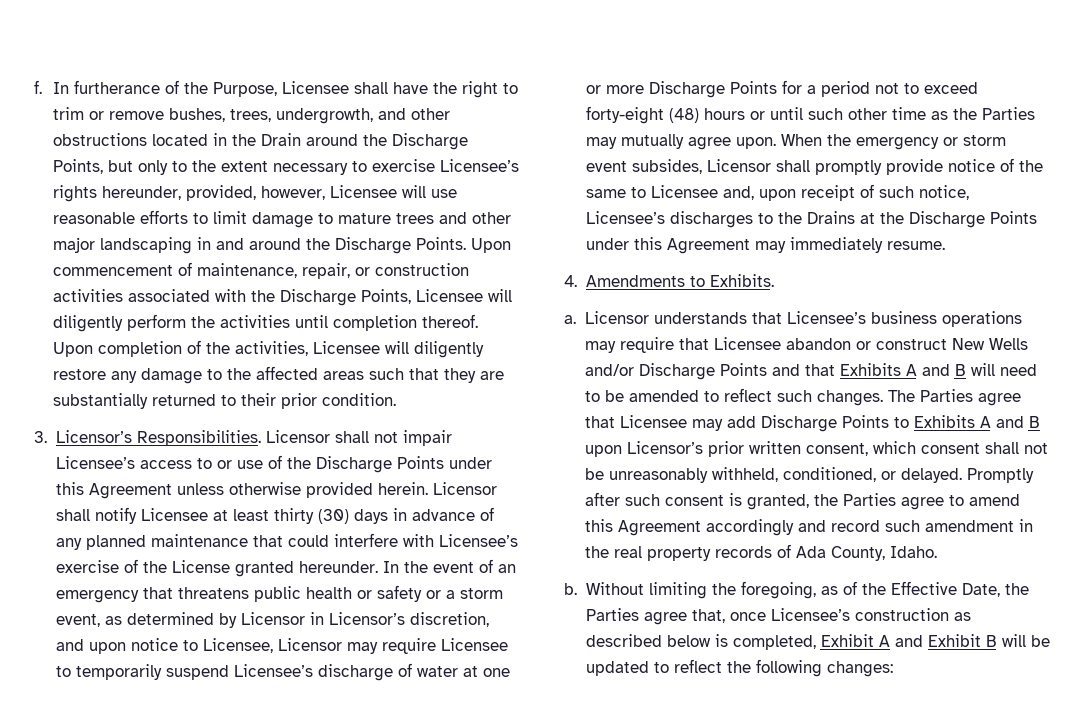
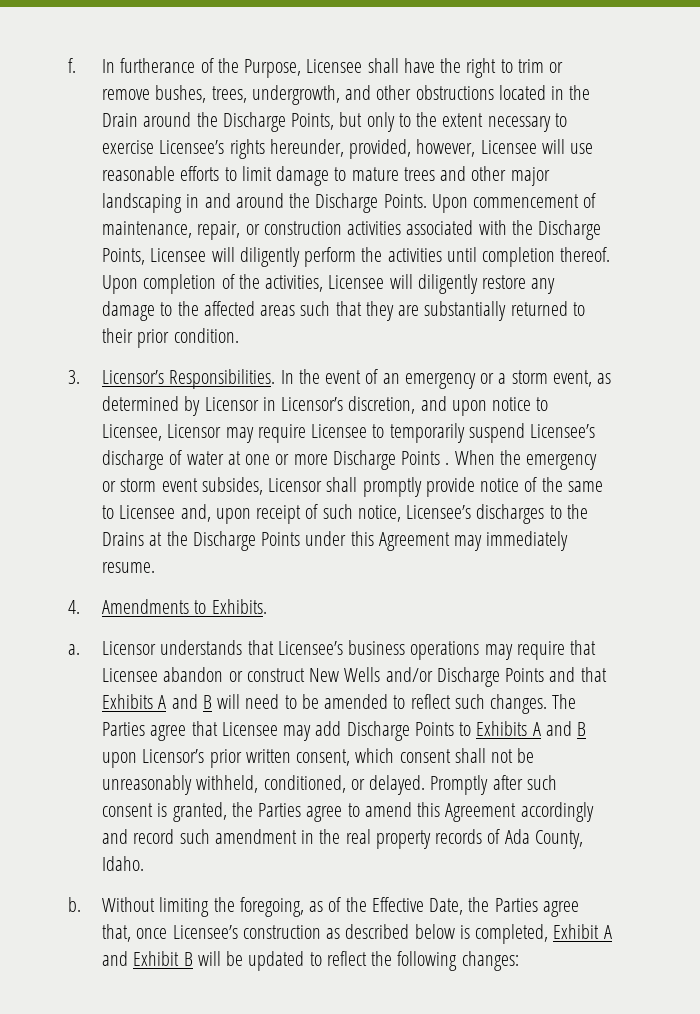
[265,430,452,446] [55,455,492,473] [55,482,497,499] [55,507,494,524] [55,533,518,550] [55,559,378,577] Licensor shall not impair Licensee’s access to or use of the Discharge Points under this Agreement unless otherwise provided herein. Licensor shall notify Licensee at least thirty (30) days in advance of any planned maintenance that could interfere with Licensee’s exercise of the License granted hereunder. -> (276, 379) none
[142,585,422,602] that threatens public health or safety -> (476, 381) none
[781,80,978,97] [585,106,1035,124] [585,134,776,150] for a period not to exceed forty-eight (48) hours or until such other time as the Parties may mutually agree upon. -> [445,462,450,465] .

